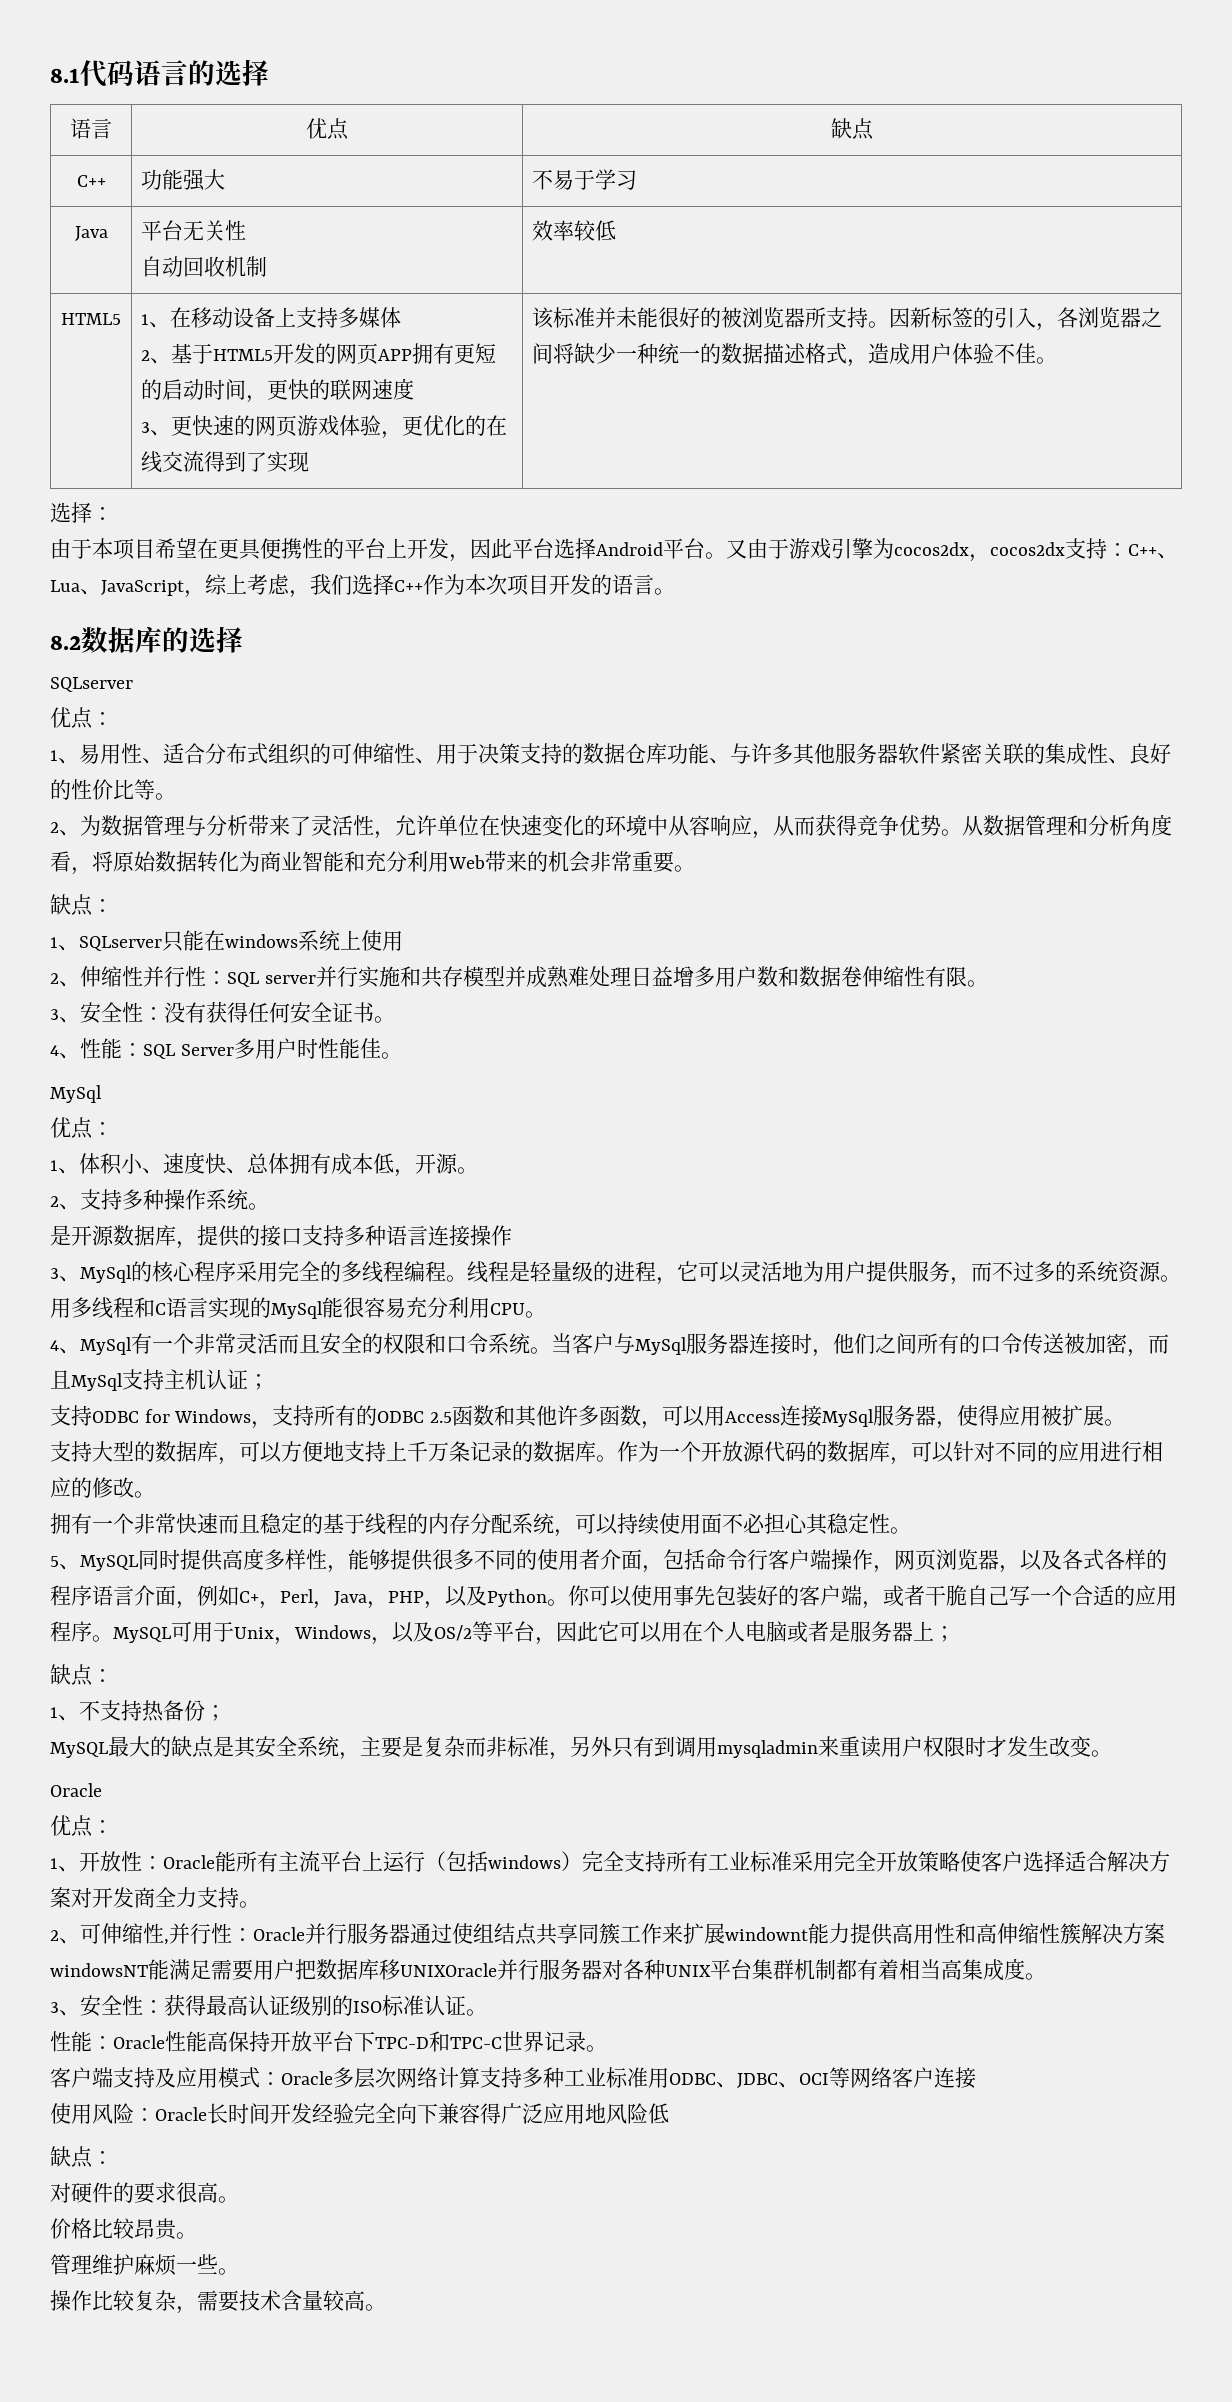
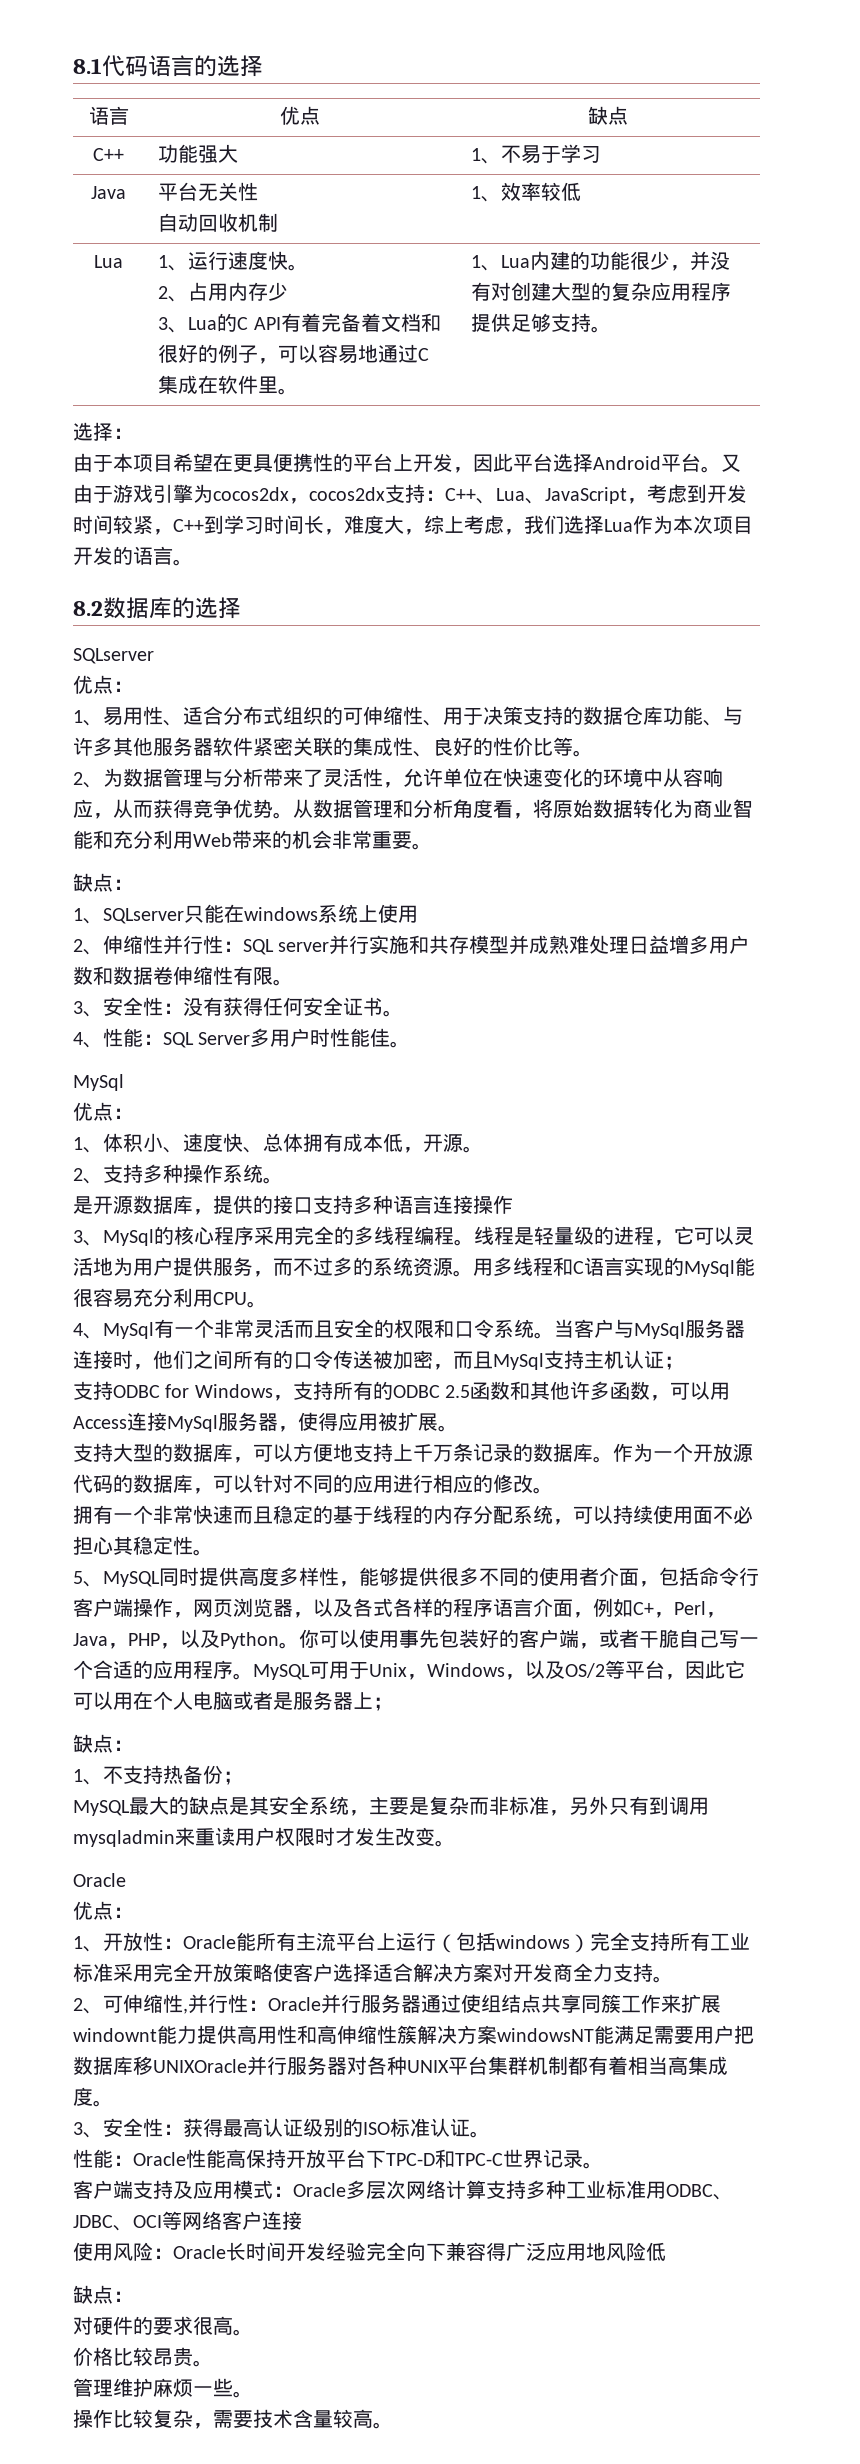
(226, 179) none -> [471,148,502,164] 1、
(268, 266) none -> [471,186,502,202] 1、
[61,313,121,325] [141,307,402,328] [141,343,497,364] [141,378,415,403] [141,415,508,439] [141,451,310,473] [532,307,1163,331] [532,343,1037,367] HTML5 | 1、在移动设备上支持多媒体 // 2、基于HTML5开发的网页APP拥有更短的启动时间，更快的联网速度 // 3、更快速的网页游戏体验，更优化的在线交流得到了实现 | 该标准并未能很好的被浏览器所支持。因新标签的引入，各浏览器之间将缺少一种统一的数据描述格式，造成用户体验不佳 -> [94,255,123,268] [158,251,309,271] [158,282,289,302] [158,313,441,333] [158,344,430,364] [158,375,299,395] [471,251,731,271] [471,282,732,301] [471,313,592,332] Lua | 1、运行速度快。 // 2、占用内存少 // 3、Lua的C API有着完备着文档和很好的例子，可以容易地通过C集成在软件里。 | 1、Lua内建的功能很少，并没有对创建大型的复杂应用程序提供足够支持
(205, 594) none -> [647,484,747,503] [73,515,424,535] 考虑到开发时间较紧，C++到学习时间长，难度大，
[394,580,423,592] C++ -> [604,519,633,532] Lua

